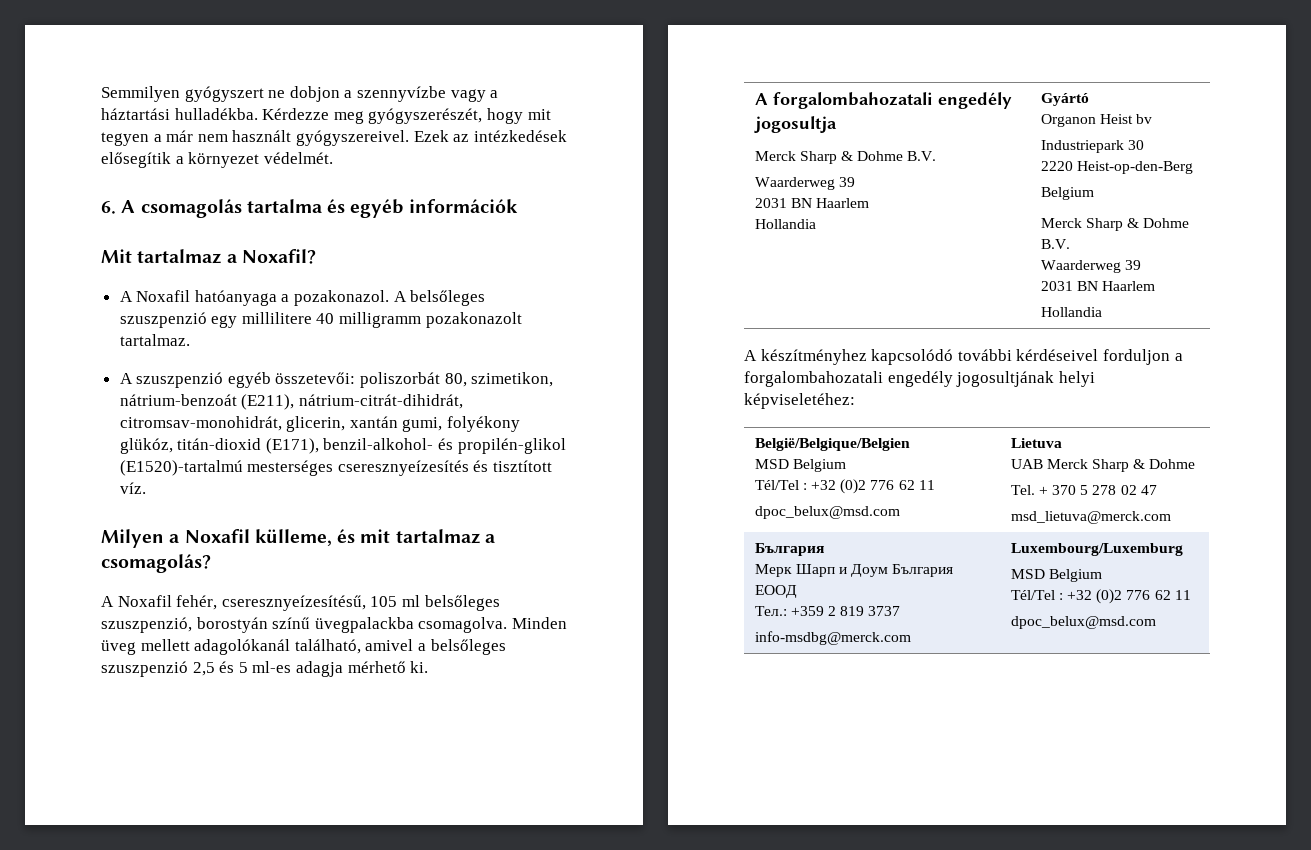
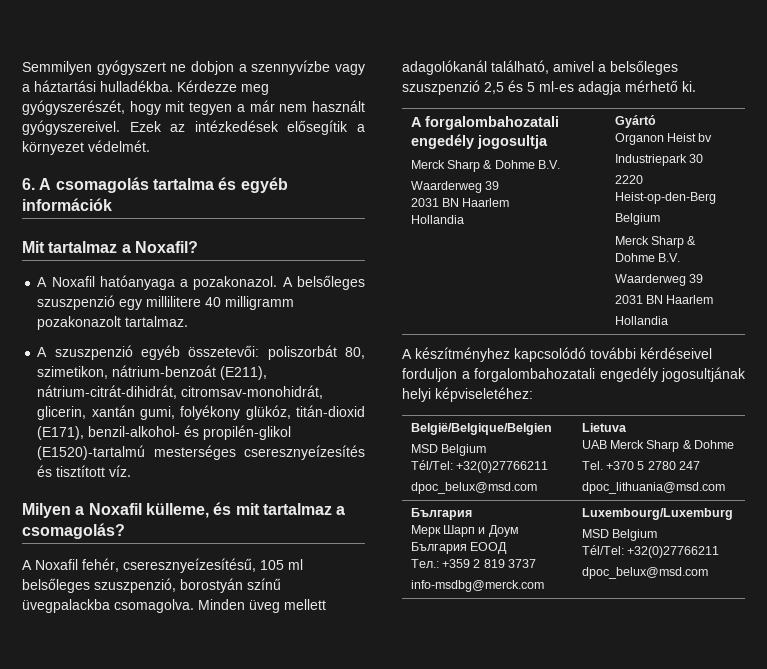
[754,479,935,494] Tél/Tel : +32 (0)2 776 62 11 -> [410,460,548,473] Tél/Tel: +32(0)27766211
[1038,485,1157,495] [1010,511,1171,524] + 370 5 278 02 47 // msd_lietuva@merck.com -> [605,461,701,470] [581,482,725,494] +370 5 2780 247 // dpoc_lithuania@msd.com
[1010,589,1191,604] Tél/Tel : +32 (0)2 776 62 11 -> [581,545,719,558] Tél/Tel: +32(0)27766211

